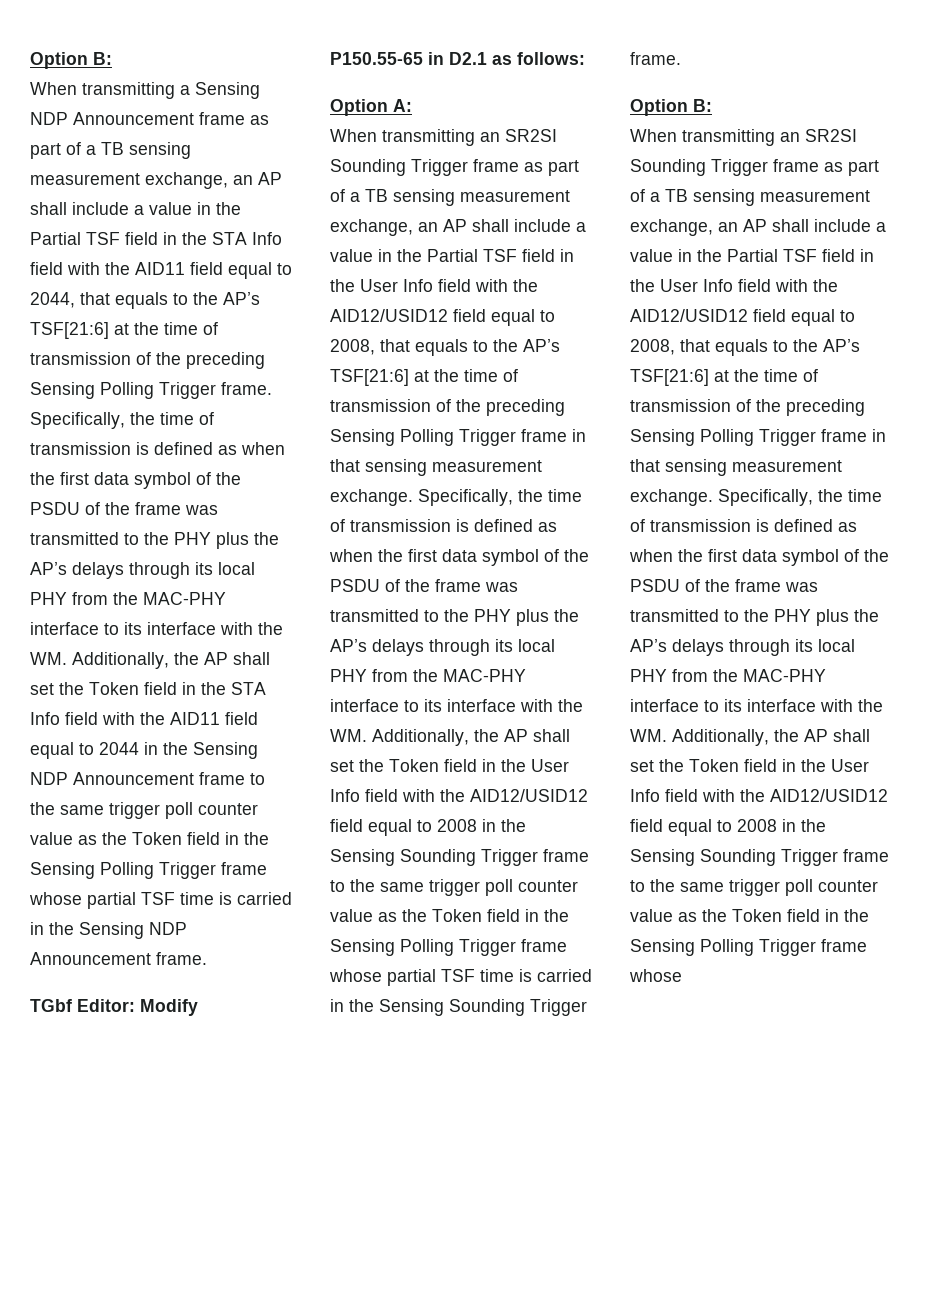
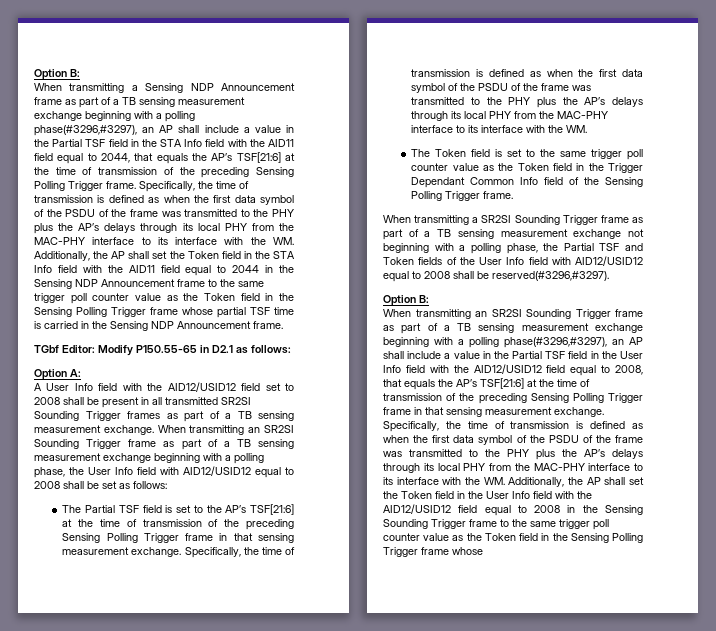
[145,172,228,189] exchange, -> [34,111,195,122] [34,125,137,136] exchange beginning with a polling phase(#3296,#3297),
[173,293,188,305] to -> (188, 158) none
(412, 105) none -> [34,382,295,392] [34,397,251,408] [34,411,294,422] [34,425,154,435] A User Info field with the AID12/USID12 field set to 2008 shall be present in all transmitted SR2SI Sounding Trigger frames as part of a TB sensing measurement exchange.
[330,219,413,236] exchange, -> [103,453,264,464] [34,466,294,478] [34,481,167,489] [62,504,294,515] [62,519,294,530] [62,533,294,543] [62,547,295,558] [411,69,643,77] [411,83,592,93] [411,97,643,108] [411,111,609,121] [411,125,588,133] [411,149,643,160] [411,163,643,173] [411,177,643,188] [411,191,514,201] [383,215,643,225] [383,229,644,240] [383,243,643,254] [383,256,643,266] [383,271,609,282] [383,295,429,306] [383,309,643,319] [383,323,643,334] [383,337,607,348] exchange beginning with a polling phase, the User Info field with AID12/USID12 equal to 2008 shall be set as follows: // The Partial TSF field is set to the AP’s TSF[21:6] at the time of transmission of the preceding Sensing Polling Trigger frame in that sensing measurement exchange. Specifically, the time of transmission is defined as when the first data symbol of the PSDU of the frame was transmitted to the PHY plus the AP’s delays through its local PHY from the MAC-PHY interface to its interface with the WM. // The Token field is set to the same trigger poll counter value as the Token field in the Trigger Dependant Common Info field of the Sensing Polling Trigger frame. // When transmitting a SR2SI Sounding Trigger frame as part of a TB sensing measurement exchange not beginning with a polling phase, the Partial TSF and Token fields of the User Info field with AID12/USID12 equal to 2008 shall be reserved(#3296,#3297). // Option B: // When transmitting an SR2SI Sounding Trigger frame as part of a TB sensing measurement exchange beginning with a polling phase(#3296,#3297),
[473,340,488,352] to -> (435, 384) none
[387,969,592,986] [330,999,587,1016] [630,52,681,65] [630,99,712,116] [630,129,857,146] [630,159,879,176] [630,189,870,206] [630,219,886,236] [630,249,874,262] [630,279,838,292] [630,309,855,326] [630,339,860,356] [630,369,818,386] [630,399,865,416] [630,429,886,446] [630,459,842,476] [630,489,882,506] [630,519,857,532] [629,549,889,566] [630,579,818,592] [630,609,879,626] [630,639,855,656] [630,669,826,682] [630,699,883,712] [630,729,870,746] [630,759,869,772] [630,789,888,802] [630,819,826,836] [630,849,889,866] [630,879,878,896] [630,909,869,922] [630,939,867,956] [629,969,682,982] partial TSF time is carried in the Sensing Sounding Trigger frame. // Option B: // When transmitting an SR2SI Sounding Trigger frame as part of a TB sensing measurement exchange, an AP shall include a value in the Partial TSF field in the User Info field with the AID12/USID12 field equal to 2008, that equals to the AP’s TSF[21:6] at the time of transmission of the preceding Sensing Polling Trigger frame in that sensing measurement exchange. Specifically, the time of transmission is defined as when the first data symbol of the PSDU of the frame was transmitted to the PHY plus the AP’s delays through its local PHY from the MAC-PHY interface to its interface with the WM. Additionally, the AP shall set the Token field in the User Info field with the AID12/USID12 field equal to 2008 in the Sensing Sounding Trigger frame to the same trigger poll counter value as the Token field in the Sensing Polling Trigger frame whose -> (483, 551) none

